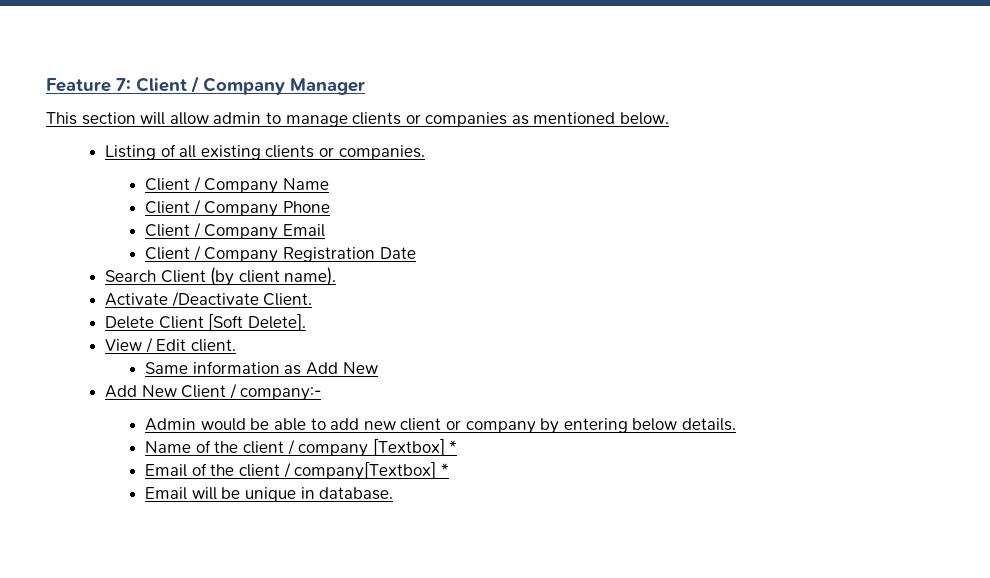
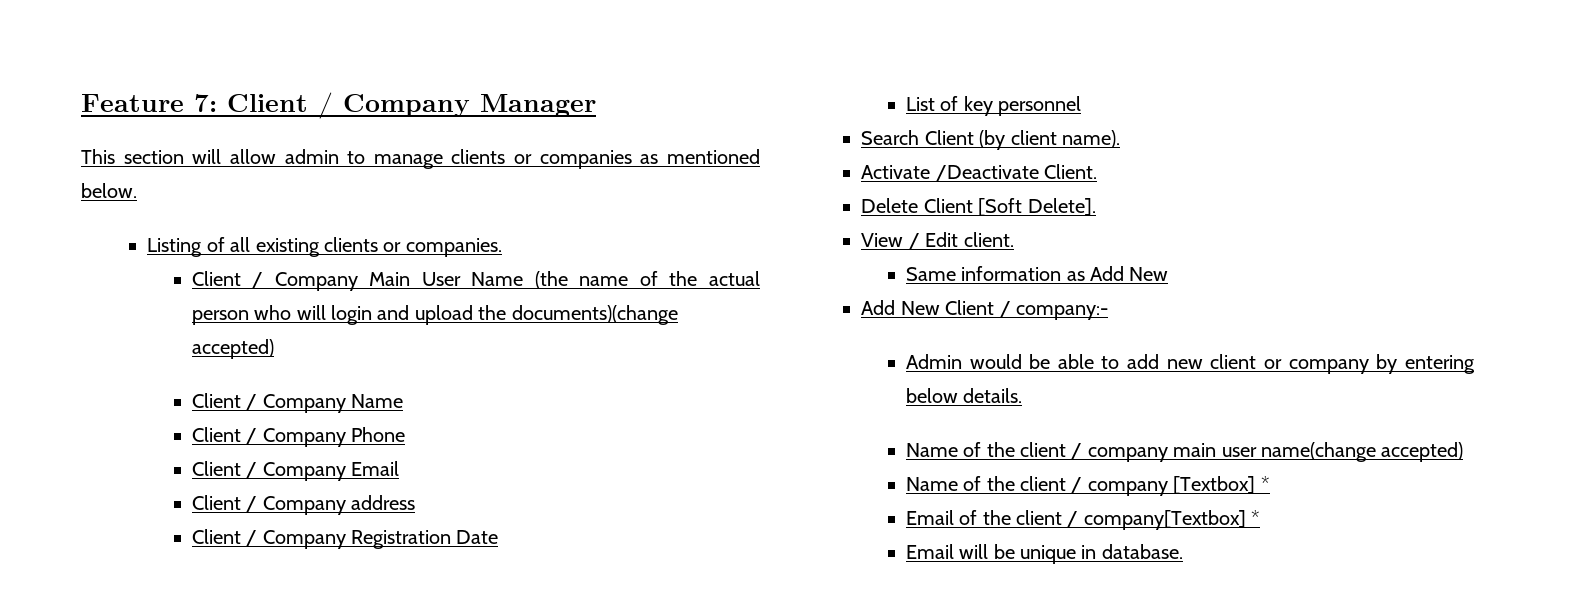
(425, 152) none -> [191,271,761,291] [191,305,678,325] [191,339,274,359] // Client / Company Main User Name (the name of the actual person who will login and upload the documents)(change accepted)
(326, 230) none -> [191,495,416,515] // Client / Company address
(416, 253) none -> [905,96,1082,116] // List of key personnel
(736, 424) none -> [905,442,1464,462] // Name of the client / company main user name(change accepted)

